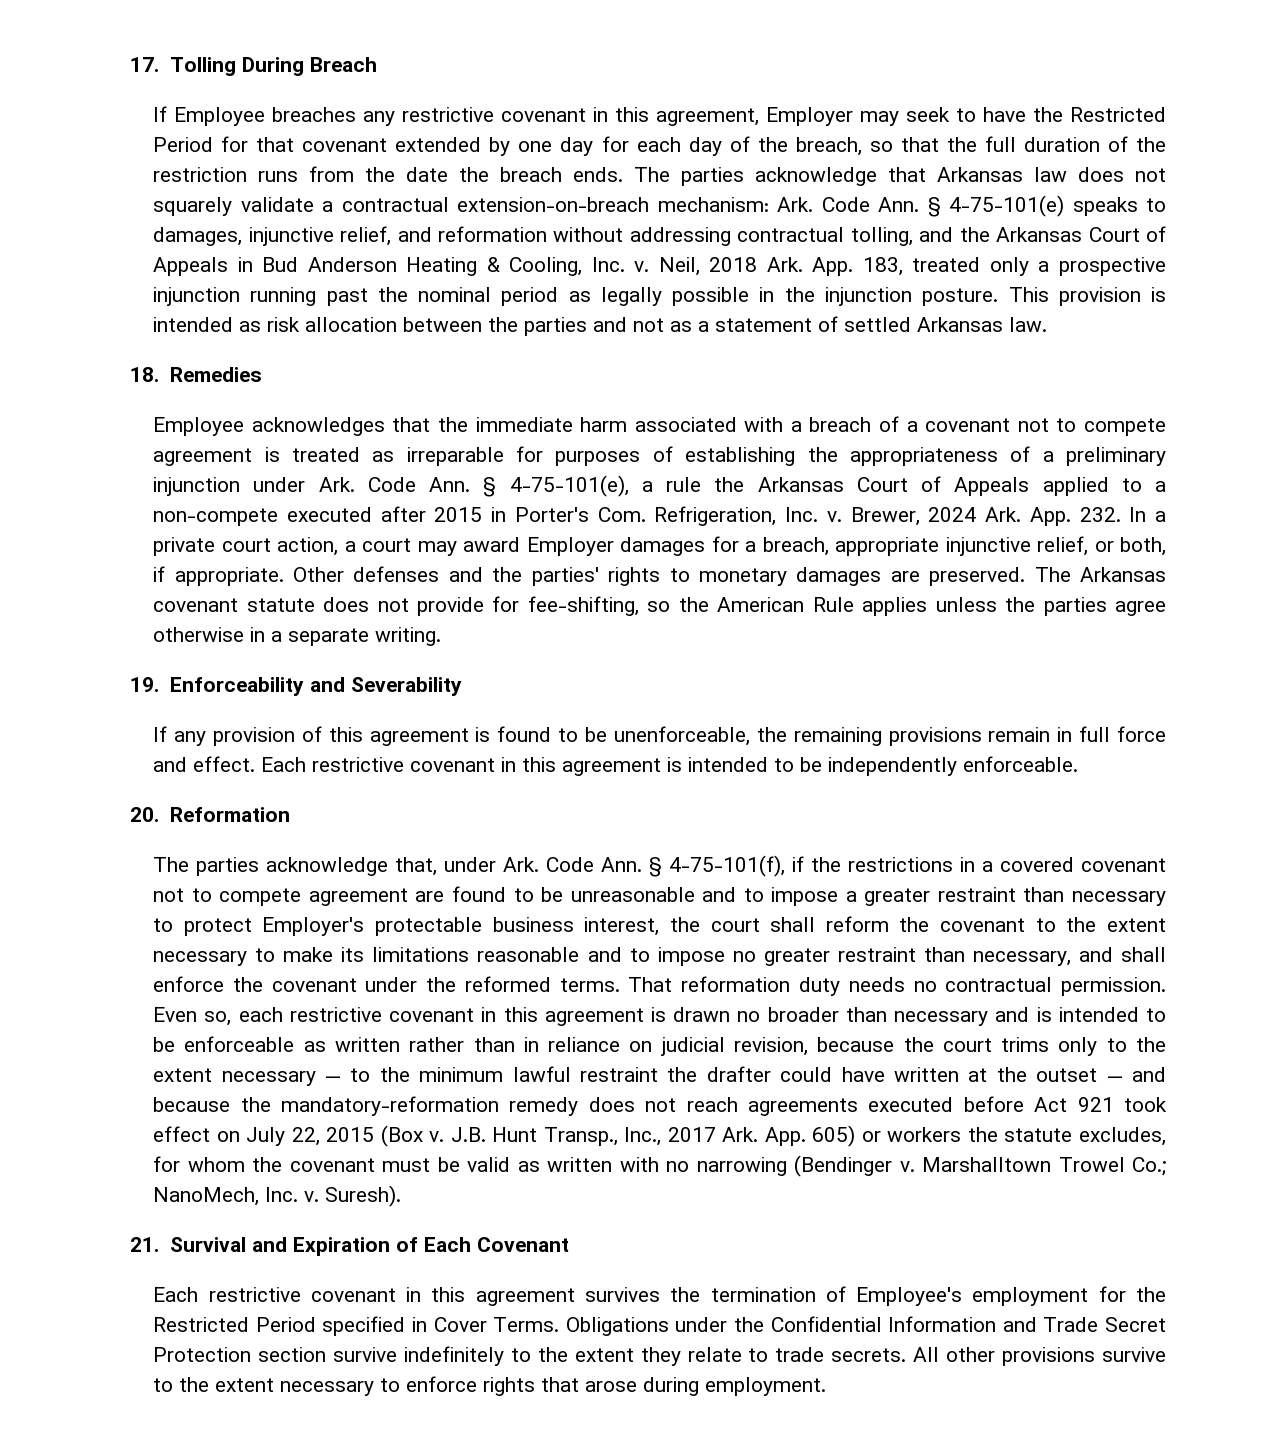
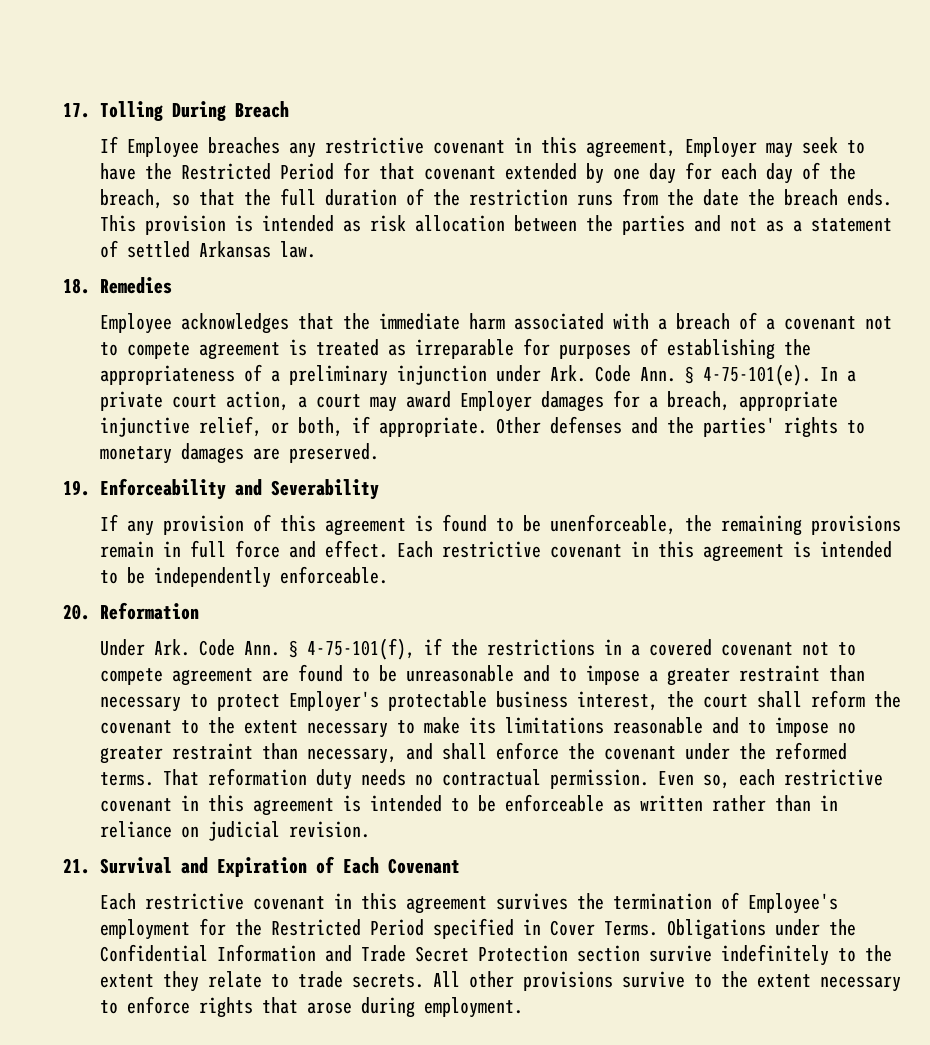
[634,167,1167,186] [153,195,1166,217] [153,226,1166,246] [153,257,1167,276] [153,287,999,306] The parties acknowledge that Arkansas law does not squarely validate a contractual extension-on-breach mechanism: Ark. Code Ann. § 4-75-101(e) speaks to damages, injunctive relief, and reformation without addressing contractual tolling, and the Arkansas Court of Appeals in Bud Anderson Heating & Cooling, Inc. v. Neil, 2018 Ark. App. 183, treated only a prospective injunction running past the nominal period as legally possible in the injunction posture. -> (892, 197) none
[509,475,1166,497] [153,506,1121,526] 4-75-101(e), a rule the Arkansas Court of Appeals applied to a non-compete executed after 2015 in Porter's Com. Refrigeration, Inc. v. Brewer, 2024 Ark. App. 232. -> [702,364,811,386] 4-75-101(e).
[1034,567,1167,582] [153,596,1166,616] [153,627,442,646] The Arkansas covenant statute does not provide for fee-shifting, so the American Rule applies unless the parties agree otherwise in a separate writing. -> (379, 453) none
[153,857,497,876] The parties acknowledge that, under -> [99,639,145,656] Under
[673,1007,1052,1026] drawn no broader than necessary and is -> (361, 803) none
[734,1037,1166,1056] [153,1066,1167,1086] [153,1096,1167,1116] [153,1125,1167,1147] [153,1155,1166,1177] [153,1185,402,1207] revision, because the court trims only to the extent necessary — to the minimum lawful restraint the drafter could have written at the outset — and because the mandatory-reformation remedy does not reach agreements executed before Act 921 took effect on July 22, 2015 (Box v. J.B. Hunt Transp., Inc., 2017 Ark. App. 605) or workers the statute excludes, for whom the covenant must be valid as written with no narrowing (Bendinger v. Marshalltown Trowel Co.; NanoMech, Inc. v. Suresh). -> [288,821,370,838] revision.

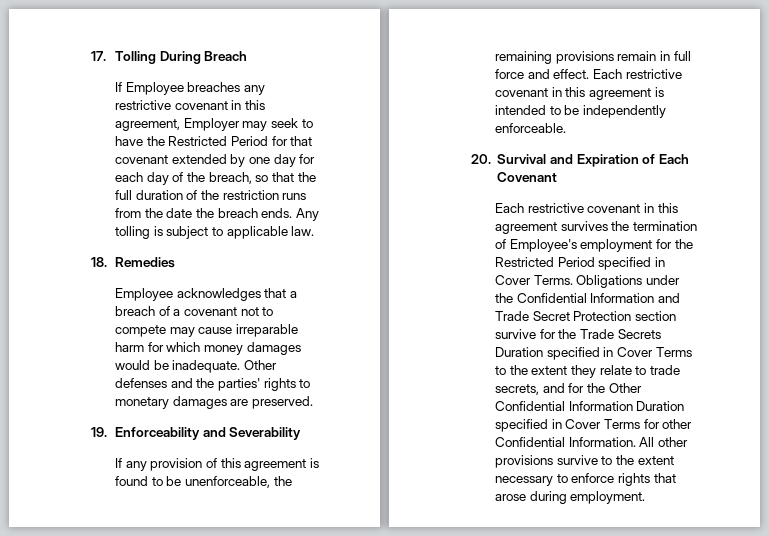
[99,215,892,235] [99,240,271,258] This provision is intended as risk allocation between the parties and not as a statement of settled Arkansas -> [296,208,320,221] [115,226,288,239] Any tolling is subject to applicable
[342,313,649,330] the immediate harm associated with -> (287, 293) none
[198,338,811,360] [99,364,856,386] [99,390,838,412] [99,416,487,437] agreement is treated as irreparable for purposes of establishing the appropriateness of a preliminary injunction under Ark. Code Ann. § 4-75-101(e). In a private court action, a court may award Employer damages for a breach, appropriate injunctive relief, or both, if appropriate. -> [169,324,299,337] [115,342,301,355] [115,360,241,373] may cause irreparable harm for which money damages would be inadequate.
[99,602,199,620] [99,638,856,660] [99,664,865,686] [99,690,901,712] [99,717,856,738] [99,742,847,764] [99,768,883,790] [99,794,838,816] [99,821,370,841] [62,858,90,874] Reformation // Under Ark. Code Ann. § 4-75-101(f), if the restrictions in a covered covenant not to compete agreement are found to be unreasonable and to impose a greater restraint than necessary to protect Employer's protectable business interest, the court shall reform the covenant to the extent necessary to make its limitations reasonable and to impose no greater restraint than necessary, and shall enforce the covenant under the reformed terms. That reformation duty needs no contractual permission. Even so, each restrictive covenant in this agreement is intended to be enforceable as written rather than in reliance on judicial revision. // 21. -> (491, 159) none
[720,944,829,966] indefinitely -> [539,329,661,339] [495,347,692,360] for the Trade Secrets Duration specified in Cover Terms
[351,974,424,988] secrets. -> [495,383,642,395] [495,401,685,411] [495,419,693,432] [495,437,636,447] secrets, and for the Other Confidential Information Duration specified in Cover Terms for other Confidential Information.

